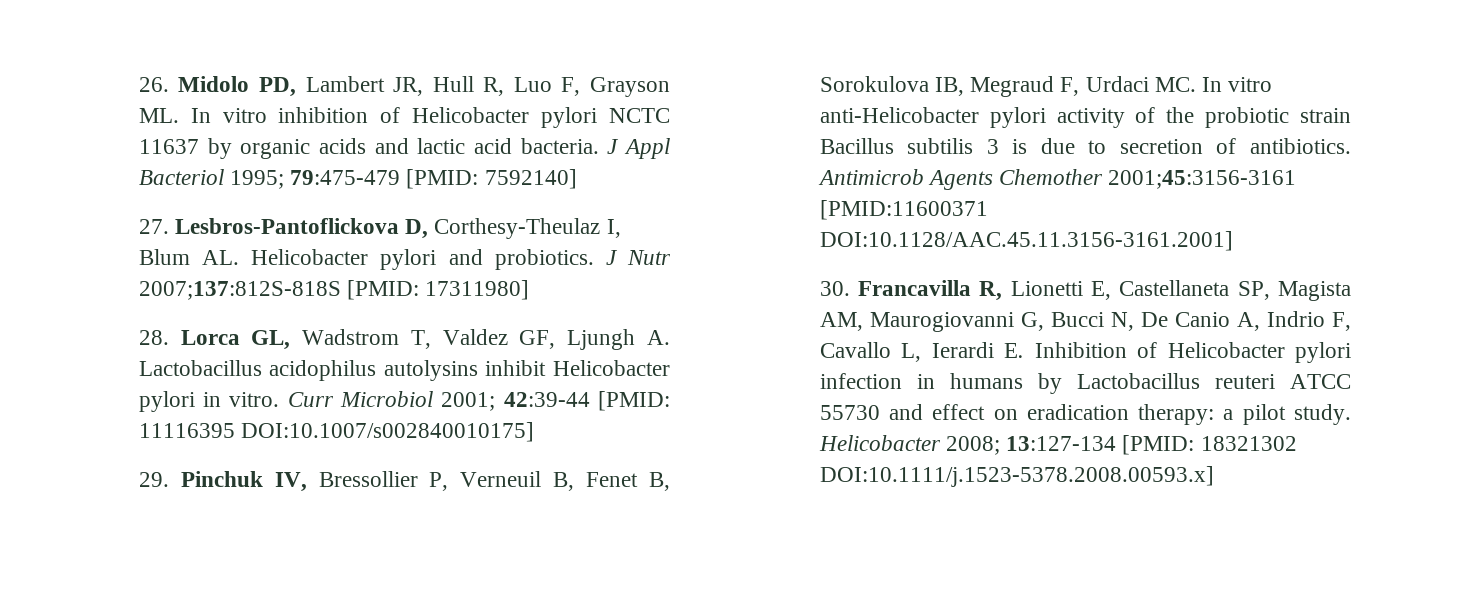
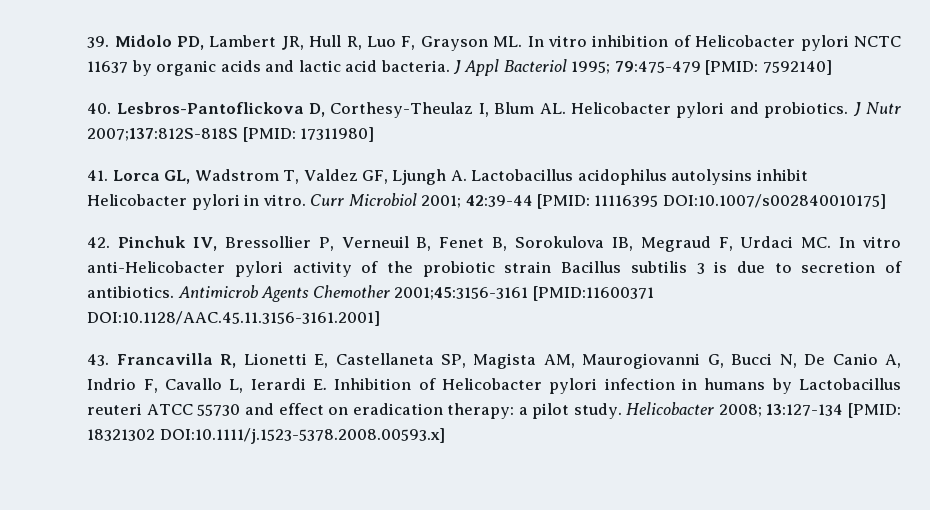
[138,77,169,92] 26. -> [87,36,110,48] 39.
[138,219,169,234] 27. -> [87,103,112,114] 40.
[138,330,169,345] 28. -> [87,170,109,181] 41.
[138,472,169,487] 29. -> [87,237,111,248] 42.
[819,281,850,296] 30. -> [87,354,110,366] 43.

